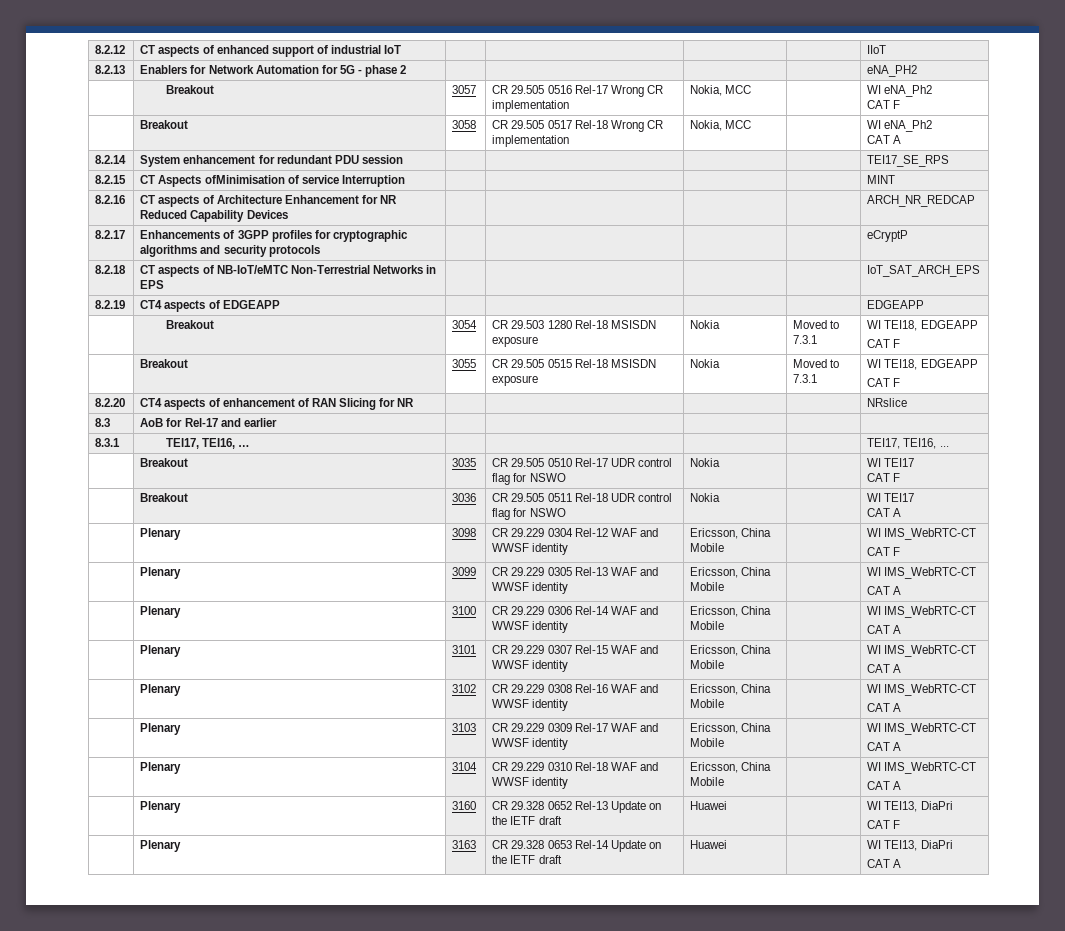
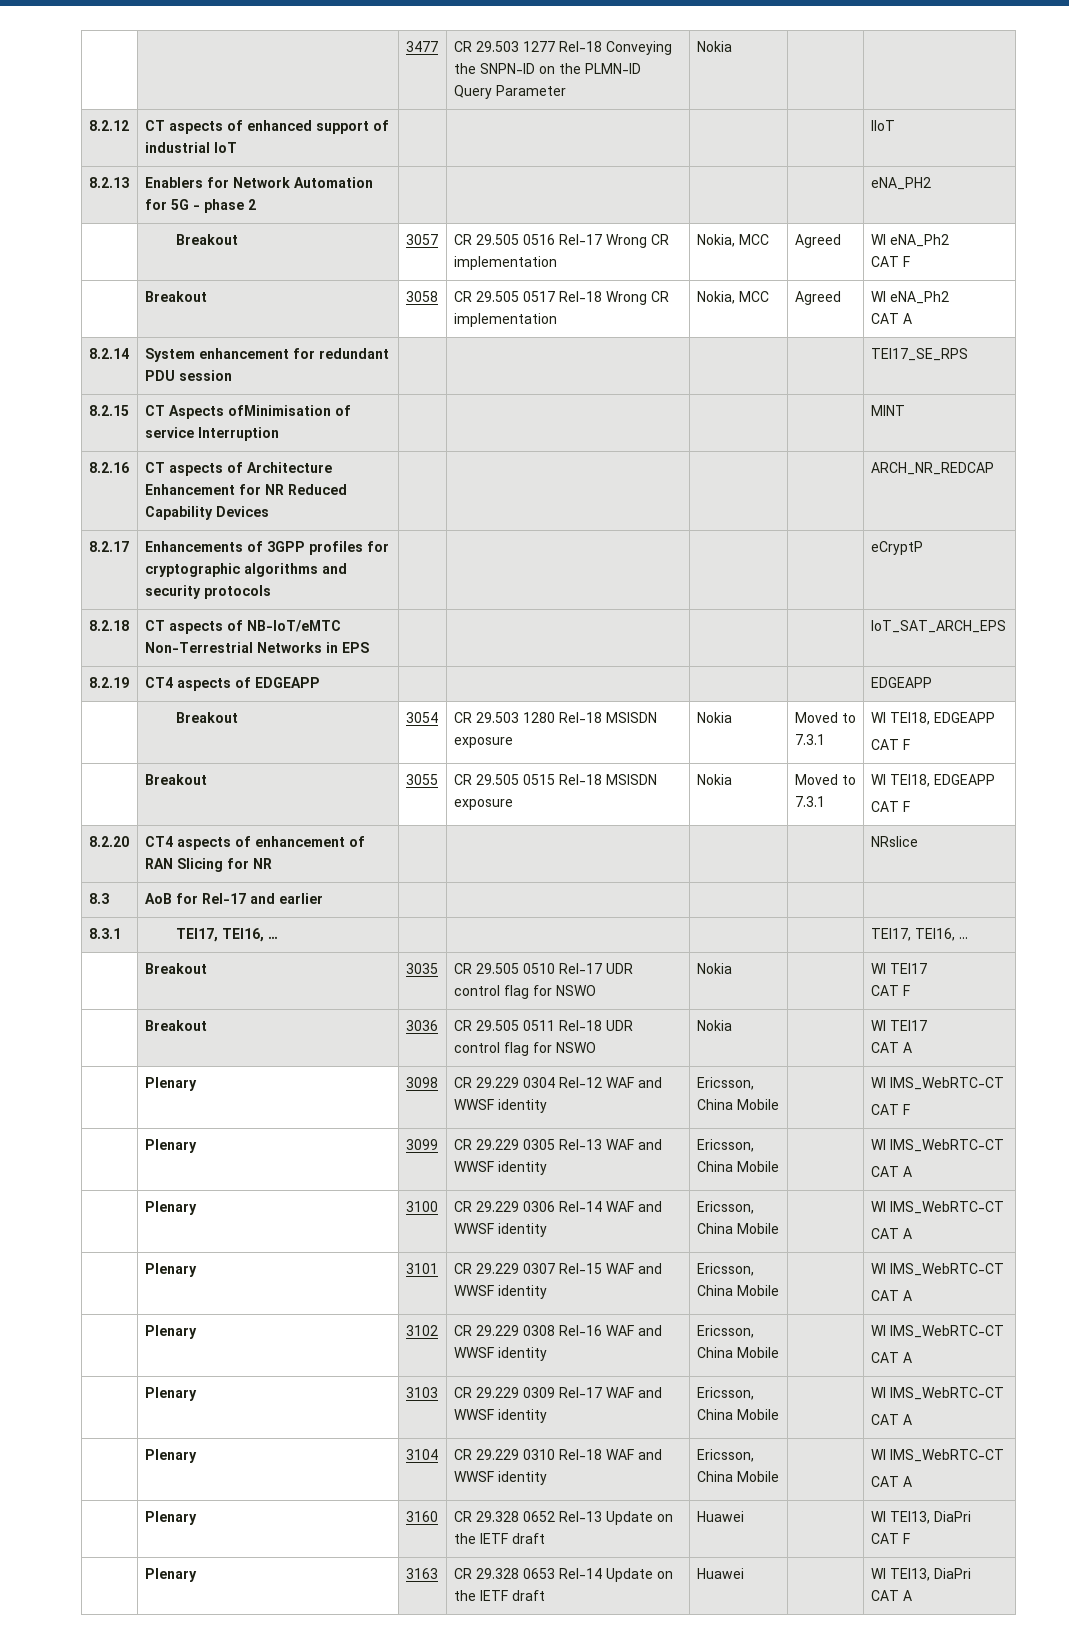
(95, 49) none -> [405,41,438,52] [453,41,672,55] [453,63,641,74] [453,85,566,99] [696,41,732,52] | | 3477 | CR 29.503 1277 Rel-18 Conveying the SNPN-ID on the PLMN-ID Query Parameter | Nokia | | //
(752, 89) none -> [794,234,841,248] Agreed
(752, 124) none -> [794,291,841,305] Agreed

